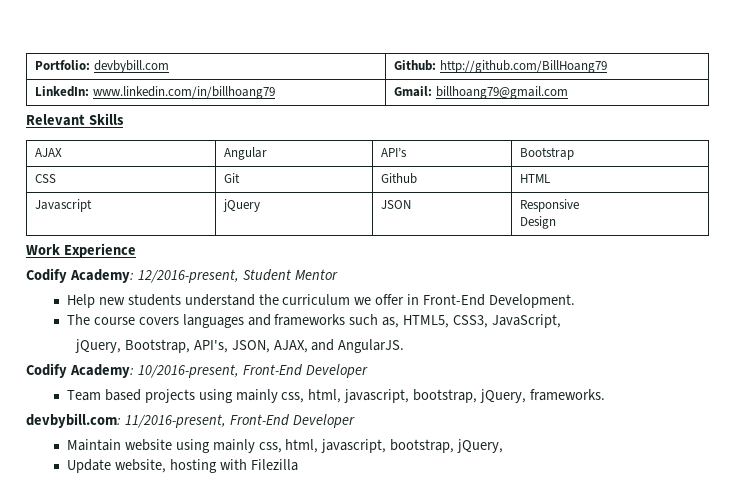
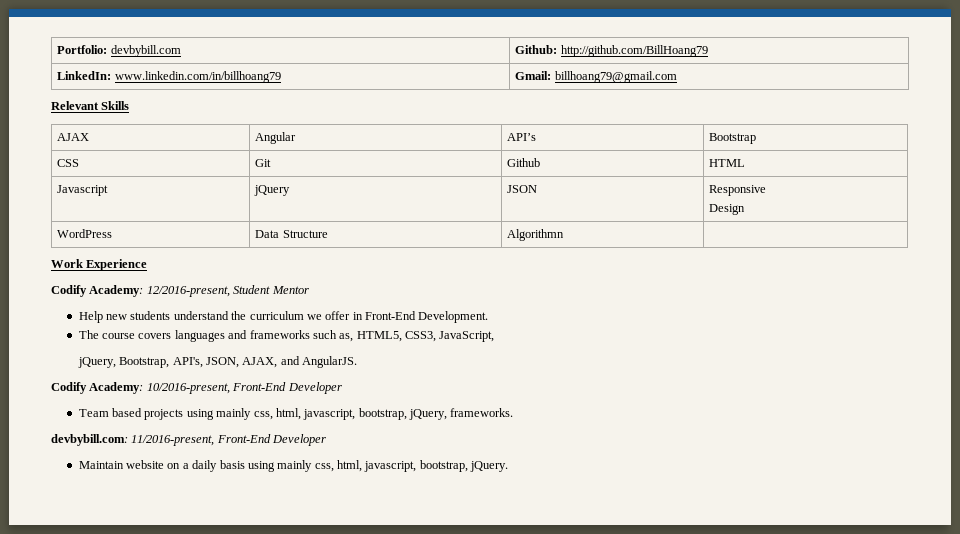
(557, 222) none -> [57,229,113,238] [255,230,328,238] [507,229,565,241] // WordPress | Data Structure | Algorithmn |
[175,439,504,453] [66,459,298,473] using mainly css, html, javascript, bootstrap, jQuery, // Update website, hosting with Filezilla -> [167,460,509,472] on a daily basis using mainly css, html, javascript, bootstrap, jQuery.

